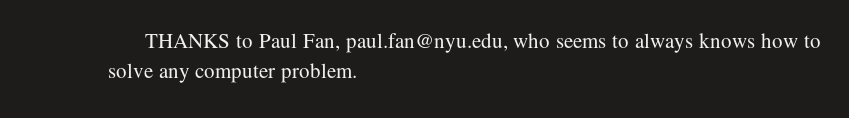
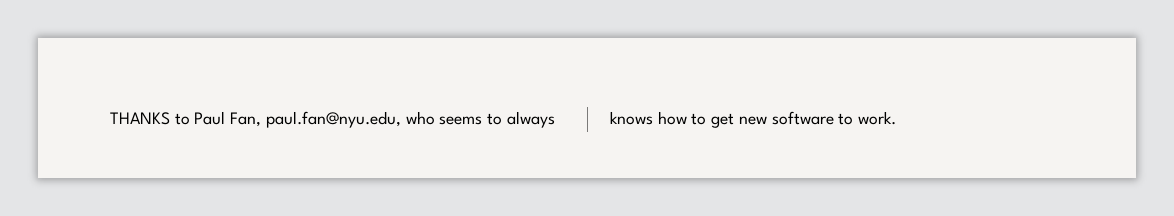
[108,63,358,83] solve any computer problem. -> [711,111,897,128] get new software to work.

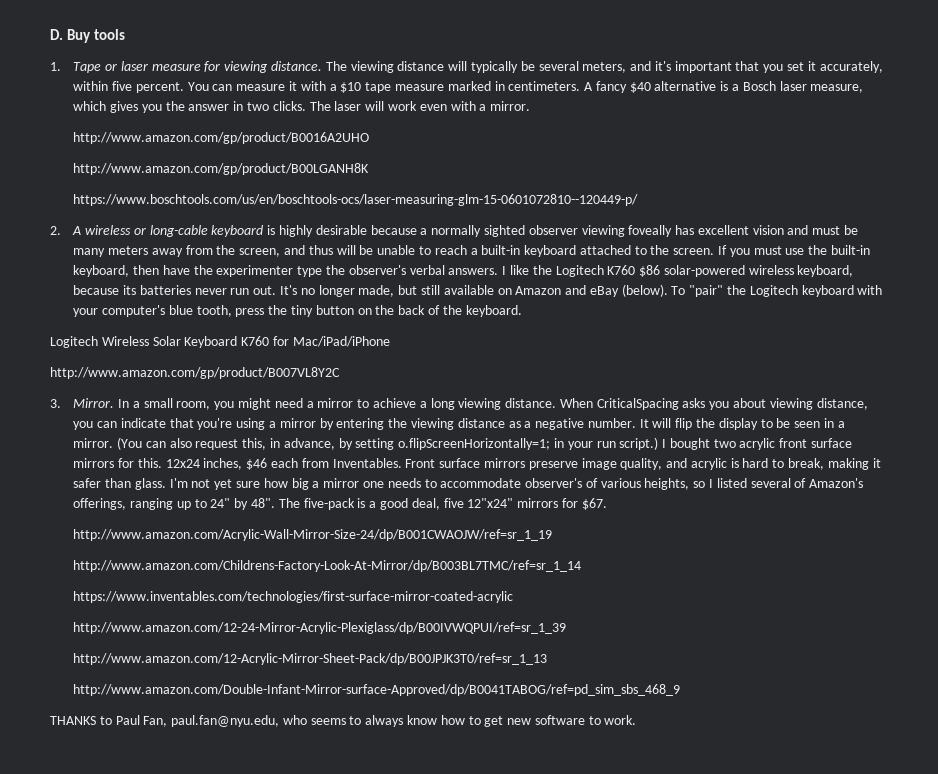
(110, 118) none -> [50,29,126,43] [50,61,883,73] [73,81,864,93] [73,101,531,113] [73,132,370,144] [73,163,370,175] [73,194,639,206] [50,225,858,237] [73,245,870,257] [73,265,854,277] [73,284,883,297] [73,305,522,317] [50,336,390,348] [50,367,340,379] [50,398,868,410] [73,418,845,430] [73,437,852,450] [73,458,881,470] [73,478,864,490] [73,498,607,510] [73,529,553,541] [73,560,582,572] [73,591,514,603] [73,622,567,634] [73,653,548,665] [73,684,681,696] D. Buy tools // 1. Tape or laser measure for viewing distance. The viewing distance will typically be several meters, and it's important that you set it accurately, within five percent. You can measure it with a $10 tape measure marked in centimeters. A fancy $40 alternative is a Bosch laser measure, which gives you the answer in two clicks. The laser will work even with a mirror. // http://www.amazon.com/gp/product/B0016A2UHO // http://www.amazon.com/gp/product/B00LGANH8K // https://www.boschtools.com/us/en/boschtools-ocs/laser-measuring-glm-15-0601072810--120449-p/ // 2. A wireless or long-cable keyboard is highly desirable because a normally sighted observer viewing foveally has excellent vision and must be many meters away from the screen, and thus will be unable to reach a built-in keyboard attached to the screen. If you must use the built-in keyboard, then have the experimenter type the observer's verbal answers. I like the Logitech K760 $86 solar-powered wireless keyboard, because its batteries never run out. It's no longer made, but still available on Amazon and eBay (below). To "pair" the Logitech keyboard with your computer's blue tooth, press the tiny button on the back of the keyboard. // Logitech Wireless Solar Keyboard K760 for Mac/iPad/iPhone // http://www.amazon.com/gp/product/B007VL8Y2C // 3. Mirror. In a small room, you might need a mirror to achieve a long viewing distance. When CriticalSpacing asks you about viewing distance, you can indicate that you're using a mirror by entering the viewing distance as a negative number. It will flip the display to be seen in a mirror. (You can also request this, in advance, by setting o.flipScreenHorizontally=1; in your run script.) I bought two acrylic front surface mirrors for this. 12x24 inches, $46 each from Inventables. Front surface mirrors preserve image quality, and acrylic is hard to break, making it safer than glass. I'm not yet sure how big a mirror one needs to accommodate observer's of various heights, so I listed several of Amazon's offerings, ranging up to 24" by 48". The five-pack is a good deal, five 12"x24" mirrors for $67. // http://www.amazon.com/Acrylic-Wall-Mirror-Size-24/dp/B001CWAOJW/ref=sr_1_19 // http://www.amazon.com/Childrens-Factory-Look-At-Mirror/dp/B003BL7TMC/ref=sr_1_14 // https://www.inventables.com/technologies/first-surface-mirror-coated-acrylic // http://www.amazon.com/12-24-Mirror-Acrylic-Plexiglass/dp/B00IVWQPUI/ref=sr_1_39 // http://www.amazon.com/12-Acrylic-Mirror-Sheet-Pack/dp/B00JPJK3T0/ref=sr_1_13 // http://www.amazon.com/Double-Infant-Mirror-surface-Approved/dp/B0041TABOG/ref=pd_sim_sbs_468_9 //
[610,111,653,125] knows -> [407,715,438,725] know

